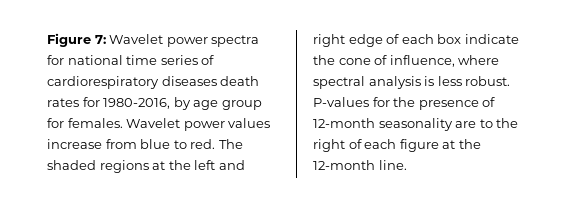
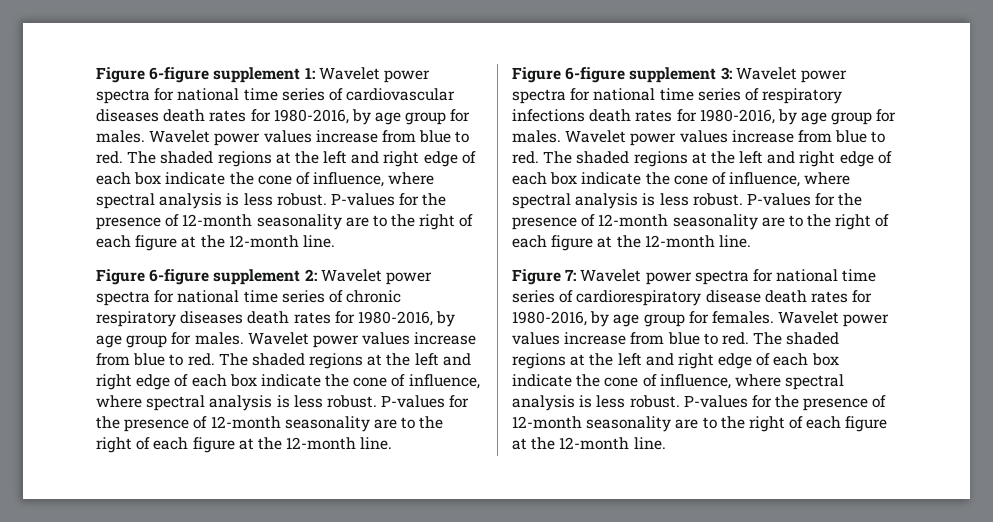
[47,33,91,47] Figure -> [96,67,430,83] [96,88,456,104] [96,109,471,125] [96,130,470,146] [96,151,476,167] [96,172,435,187] [96,193,447,209] [96,214,474,230] [96,235,335,251] [96,269,432,285] [96,290,402,306] [96,311,456,327] [96,332,477,348] [96,353,471,369] [96,374,480,390] [96,395,470,411] [96,416,444,432] [96,437,393,453] [512,67,847,83] [512,88,843,104] [512,109,897,125] [512,130,886,146] [512,151,892,167] [512,172,851,187] [512,193,863,209] [512,214,890,230] [512,235,751,251] [512,269,561,285] Figure 6-figure supplement 1: Wavelet power spectra for national time series of cardiovascular diseases death rates for 1980-2016, by age group for males. Wavelet power values increase from blue to red. The shaded regions at the left and right edge of each box indicate the cone of influence, where spectral analysis is less robust. P-values for the presence of 12-month seasonality are to the right of each figure at the 12-month line. // Figure 6-figure supplement 2: Wavelet power spectra for national time series of chronic respiratory diseases death rates for 1980-2016, by age group for males. Wavelet power values increase from blue to red. The shaded regions at the left and right edge of each box indicate the cone of influence, where spectral analysis is less robust. P-values for the presence of 12-month seasonality are to the right of each figure at the 12-month line. // Figure 6-figure supplement 3: Wavelet power spectra for national time series of respiratory infections death rates for 1980-2016, by age group for males. Wavelet power values increase from blue to red. The shaded regions at the left and right edge of each box indicate the cone of influence, where spectral analysis is less robust. P-values for the presence of 12-month seasonality are to the right of each figure at the 12-month line. // Figure
[161,76,217,86] diseases -> [705,290,761,303] disease

